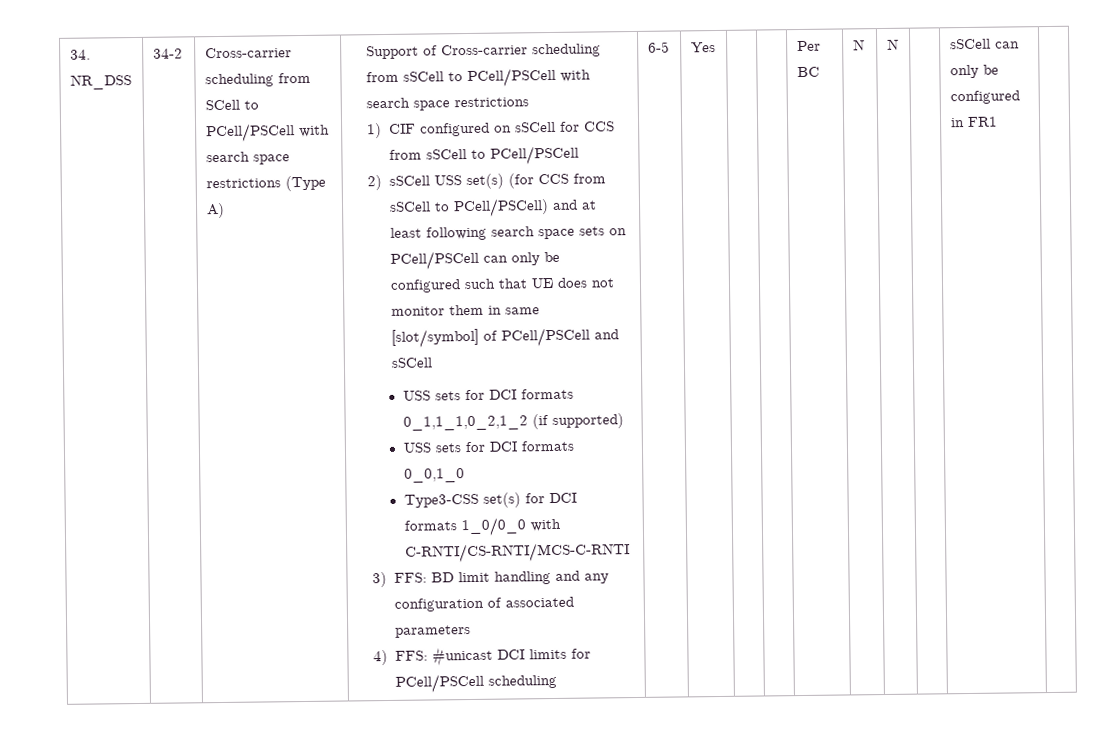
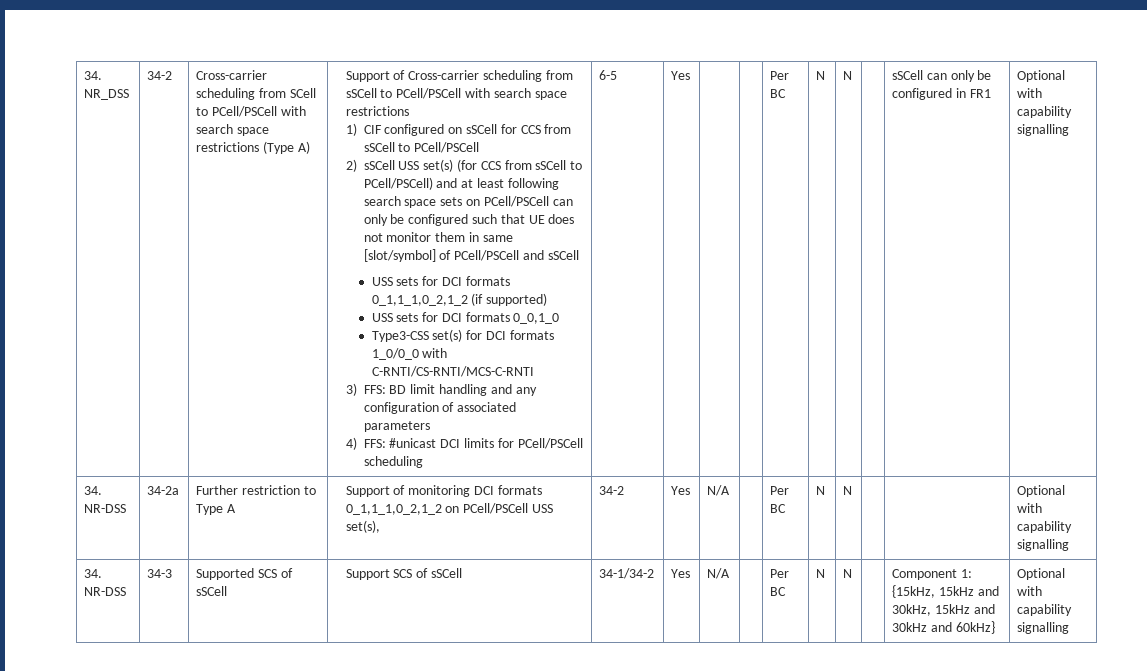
(998, 121) none -> [1017,70,1066,82] [1017,88,1043,98] [1017,106,1073,118] [1017,124,1070,136] [84,486,103,495] [84,504,127,513] [147,486,180,495] [196,485,316,495] [196,504,236,515] [345,485,542,497] [345,503,553,515] [345,520,380,533] [599,486,625,495] [671,486,691,495] [707,485,731,496] [770,486,790,495] [770,504,787,513] [816,486,826,495] [843,486,853,495] [1017,485,1066,497] [1017,503,1043,513] [1017,521,1073,533] [1017,539,1070,551] [84,569,103,578] [84,587,127,596] [147,569,173,578] [196,568,293,580] [196,586,228,596] [345,568,462,580] [599,568,655,579] [671,569,691,578] [707,568,731,579] [770,569,790,578] [770,587,787,596] [816,569,826,578] [843,569,853,578] [892,569,972,580] [892,585,999,598] [892,604,995,616] [892,621,995,634] [1017,568,1066,580] [1017,586,1043,596] [1017,604,1073,616] [1017,622,1070,634] Optional with capability signalling // 34. NR-DSS | 34-2a | Further restriction to Type A | Support of monitoring DCI formats 0_1,1_1,0_2,1_2 on PCell/PSCell USS set(s), | 34-2 | Yes | N/A | | Per BC | N | N | | | Optional with capability signalling // 34. NR-DSS | 34-3 | Supported SCS of sSCell | Support SCS of sSCell | 34-1/34-2 | Yes | N/A | | Per BC | N | N | | Component 1: {15kHz, 15kHz and 30kHz, 15kHz and 30kHz and 60kHz} | Optional with capability signalling

